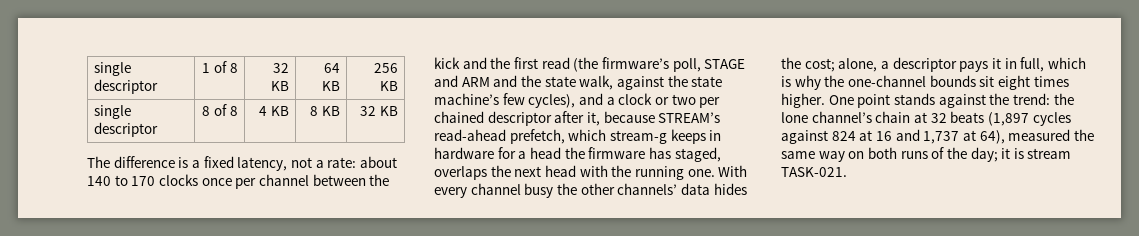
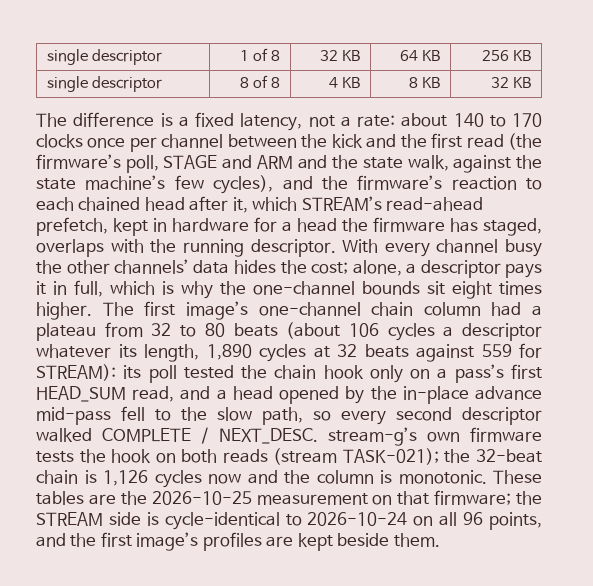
[606,93,721,108] [434,111,552,126] a clock or two per chained descriptor -> [321,175,542,190] [36,197,185,211] the firmware’s reaction to each chained head
[603,111,655,123] because -> [252,197,298,211] which
[568,129,706,144] which stream-g keeps -> [113,218,148,236] kept
[490,165,576,177] the next head -> (104, 248) none
[687,169,715,177] one. -> [250,239,336,257] descriptor.
[828,93,1074,108] [781,111,1071,126] [781,129,1094,144] [781,147,1072,162] [781,167,847,177] One point stands against the trend: the lone channel’s chain at 32 beats (1,897 cycles against 824 at 16 and 1,737 at 64), measured the same way on both runs of the day; it is stream TASK-021. -> [102,301,542,320] [36,322,542,341] [36,343,542,362] [36,364,542,383] [36,386,543,404] [36,406,542,425] [36,427,542,446] [36,448,542,465] [36,470,542,488] [36,490,542,505] [36,512,543,530] [36,532,440,551] The first image’s one-channel chain column had a plateau from 32 to 80 beats (about 106 cycles a descriptor whatever its length, 1,890 cycles at 32 beats against 559 for STREAM): its poll tested the chain hook only on a pass’s first HEAD_SUM read, and a head opened by the in-place advance mid-pass fell to the slow path, so every second descriptor walked COMPLETE / NEXT_DESC. stream-g’s own firmware tests the hook on both reads (stream TASK-021); the 32-beat chain is 1,126 cycles now and the column is monotonic. These tables are the 2026-10-25 measurement on that firmware; the STREAM side is cycle-identical to 2026-10-24 on all 96 points, and the first image’s profiles are kept beside them.

